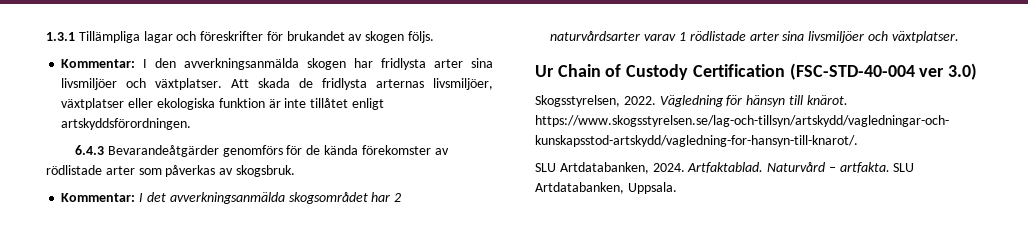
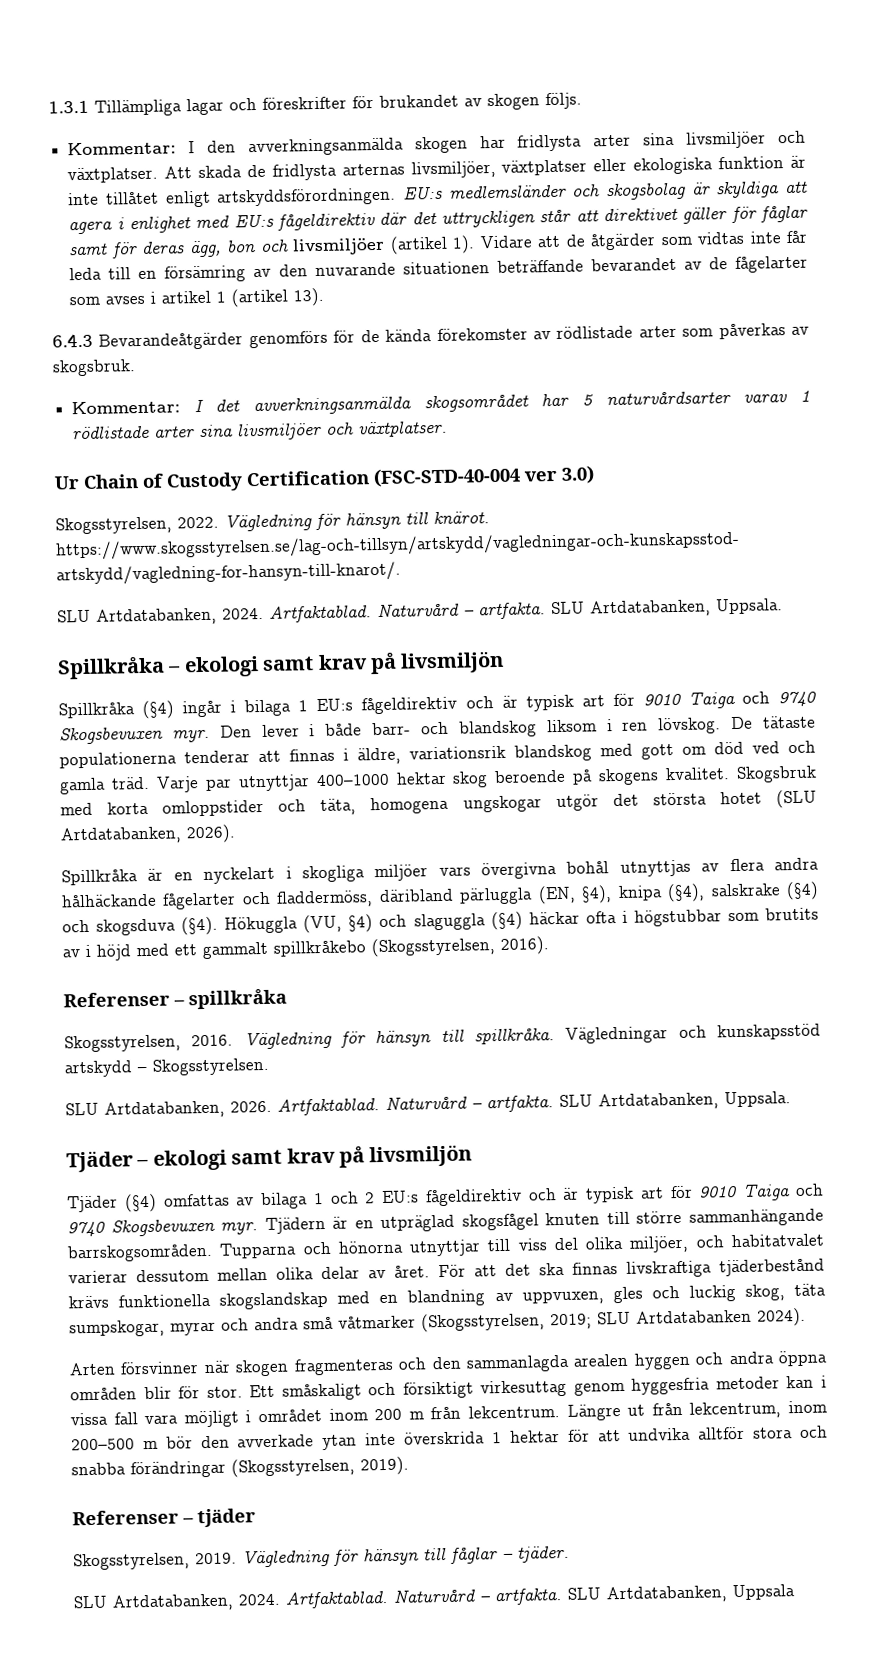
(192, 124) none -> [401,181,808,201] [68,205,808,235] [68,230,808,259] [69,255,808,283] [69,287,326,308] EU:s medlemsländer och skogsbolag är skyldiga att agera i enlighet med EU:s fågeldirektiv där det uttryckligen står att direktivet gäller för fåglar samt för deras ägg, bon och livsmiljöer (artikel 1). Vidare att de åtgärder som vidtas inte får leda till en försämring av den nuvarande situationen beträffande bevarandet av de fågelarter som avses i artikel 1 (artikel 13).
[394,193,402,202] 2 -> [582,394,595,406] 5
(677, 188) none -> [57,650,505,680] [58,691,816,719] [59,715,816,745] [59,740,816,769] [59,765,817,795] [60,789,817,817] [60,824,236,845] [61,857,819,886] [61,881,820,910] [62,907,819,936] [62,936,550,961] [63,988,287,1010] [64,1023,821,1053] [64,1057,269,1078] [65,1091,791,1119] [66,1144,473,1173] [67,1183,824,1213] [67,1208,824,1238] [67,1233,824,1263] [68,1258,825,1284] [68,1283,827,1310] [69,1307,806,1338] [69,1350,828,1377] [70,1375,828,1401] [70,1400,828,1428] [71,1425,829,1451] [71,1456,409,1479] [72,1508,256,1528] [73,1545,570,1571] [73,1584,795,1612] // Spillkråka – ekologi samt krav på livsmiljön // Spillkråka (§4) ingår i bilaga 1 EU:s fågeldirektiv och är typisk art för 9010 Taiga och 9740 Skogsbevuxen myr. Den lever i både barr- och blandskog liksom i ren lövskog. De tätaste populationerna tenderar att finnas i äldre, variationsrik blandskog med gott om död ved och gamla träd. Varje par utnyttjar 400–1000 hektar skog beroende på skogens kvalitet. Skogsbruk med korta omloppstider och täta, homogena ungskogar utgör det största hotet (SLU Artdatabanken, 2026). // Spillkråka är en nyckelart i skogliga miljöer vars övergivna bohål utnyttjas av flera andra hålhäckande fågelarter och fladdermöss, däribland pärluggla (EN, §4), knipa (§4), salskrake (§4) och skogsduva (§4). Hökuggla (VU, §4) och slaguggla (§4) häckar ofta i högstubbar som brutits av i höjd med ett gammalt spillkråkebo (Skogsstyrelsen, 2016). // Referenser – spillkråka // Skogsstyrelsen, 2016. Vägledning för hänsyn till spillkråka. Vägledningar och kunskapsstöd artskydd – Skogsstyrelsen. // SLU Artdatabanken, 2026. Artfaktablad. Naturvård – artfakta. SLU Artdatabanken, Uppsala. // Tjäder – ekologi samt krav på livsmiljön // Tjäder (§4) omfattas av bilaga 1 och 2 EU:s fågeldirektiv och är typisk art för 9010 Taiga och 9740 Skogsbevuxen myr. Tjädern är en utpräglad skogsfågel knuten till större sammanhängande barrskogsområden. Tupparna och hönorna utnyttjar till viss del olika miljöer, och habitatvalet varierar dessutom mellan olika delar av året. För att det ska finnas livskraftiga tjäderbestånd krävs funktionella skogslandskap med en blandning av uppvuxen, gles och luckig skog, täta sumpskogar, myrar och andra små våtmarker (Skogsstyrelsen, 2019; SLU Artdatabanken 2024). // Arten försvinner när skogen fragmenteras och den sammanlagda arealen hyggen och andra öppna områden blir för stor. Ett småskaligt och försiktigt virkesuttag genom hyggesfria metoder kan i vissa fall vara möjligt i området inom 200 m från lekcentrum. Längre ut från lekcentrum, inom 200–500 m bör den avverkade ytan inte överskrida 1 hektar för att undvika alltför stora och snabba förändringar (Skogsstyrelsen, 2019). // Referenser – tjäder // Skogsstyrelsen, 2019. Vägledning för hänsyn till fåglar – tjäder. // SLU Artdatabanken, 2024. Artfaktablad. Naturvård – artfakta. SLU Artdatabanken, Uppsala

